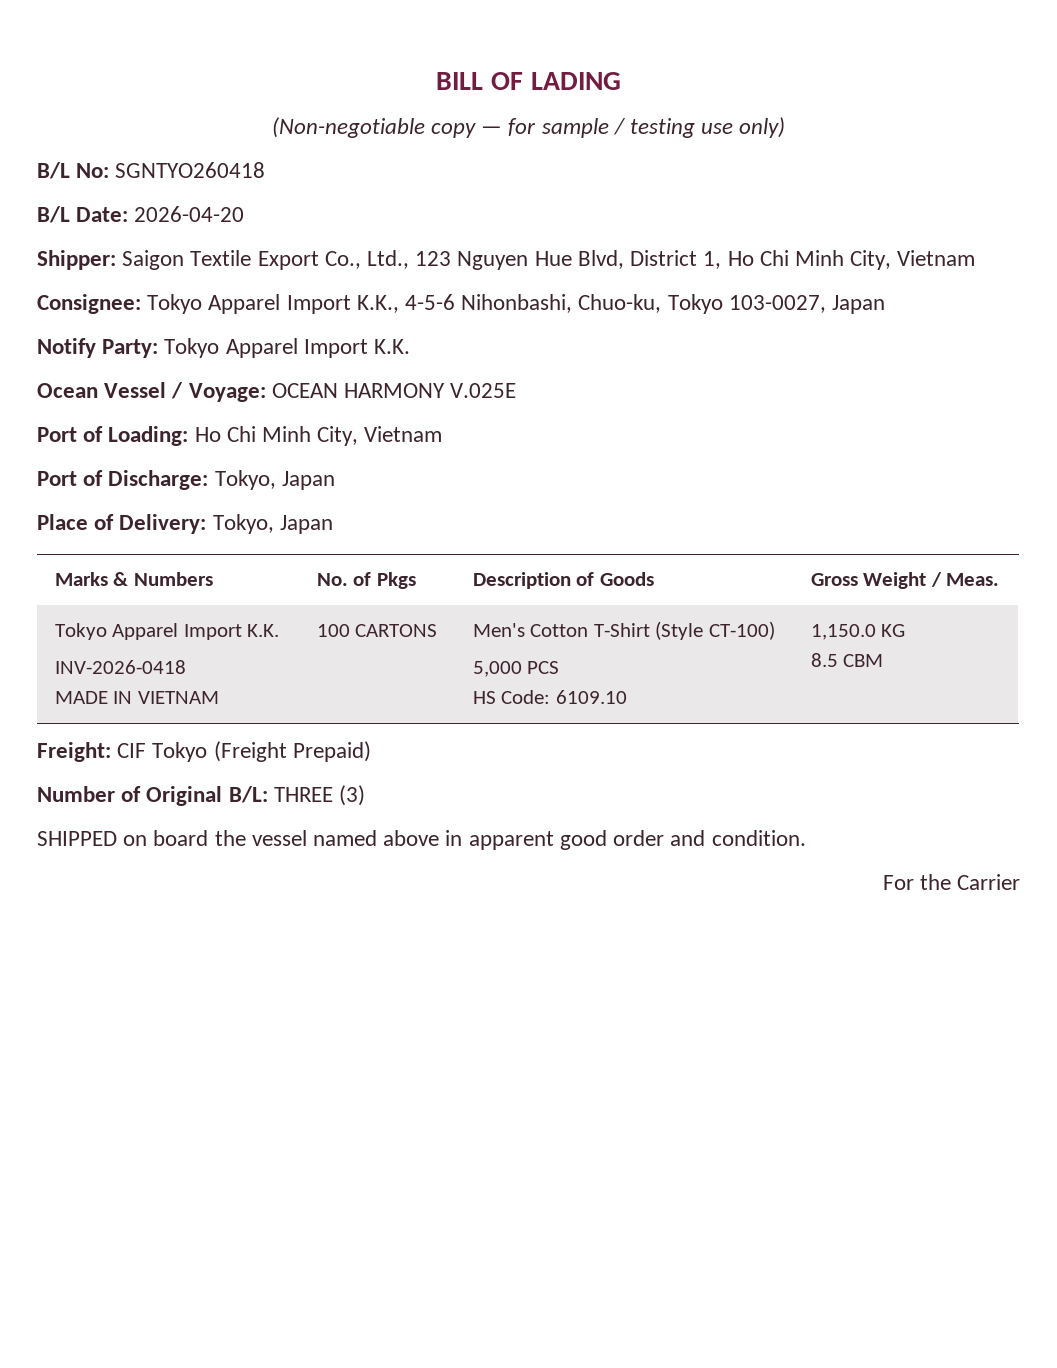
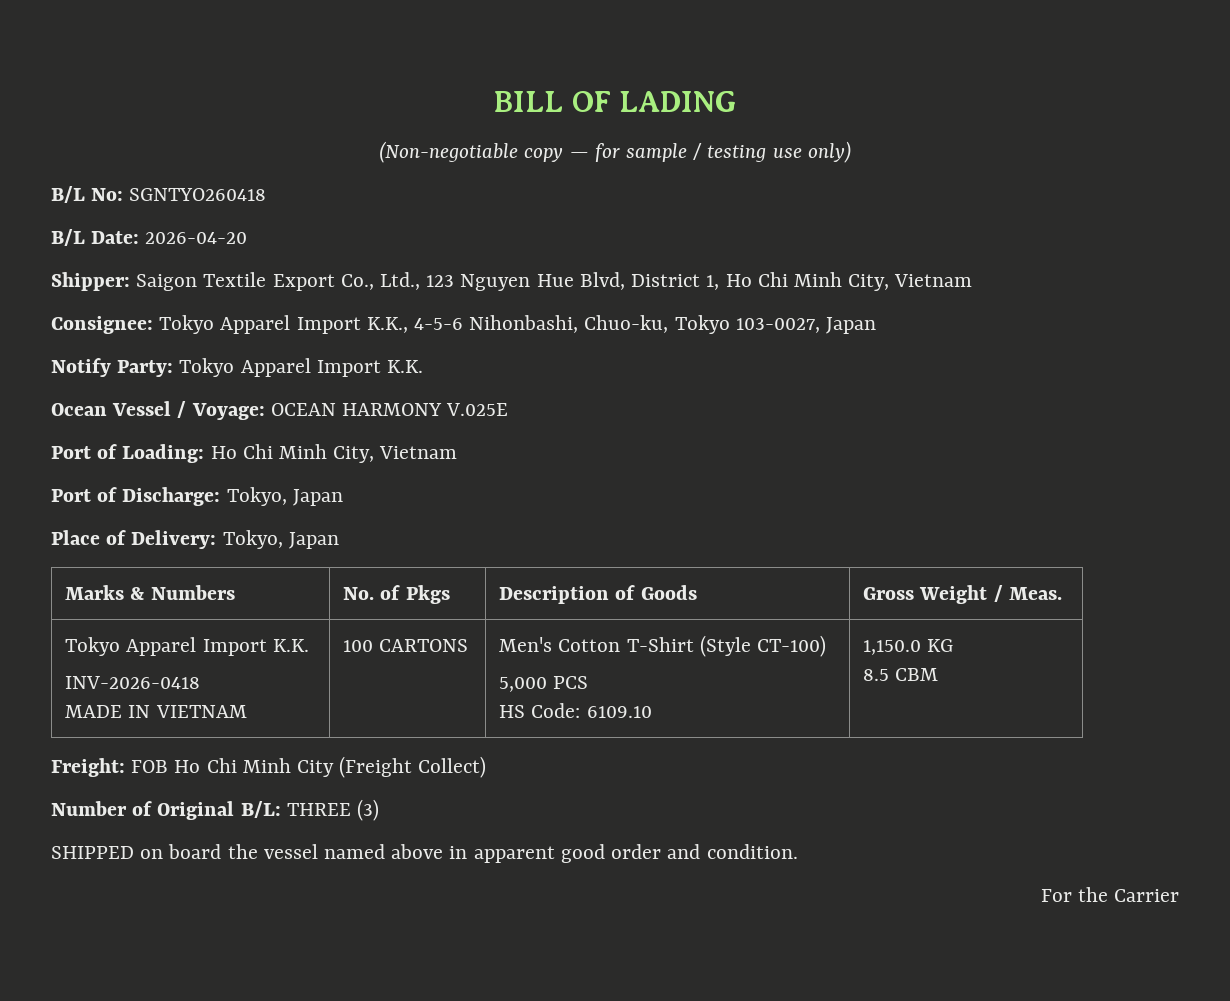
[117,741,371,762] CIF Tokyo (Freight Prepaid) -> [131,756,487,778] FOB Ho Chi Minh City (Freight Collect)

